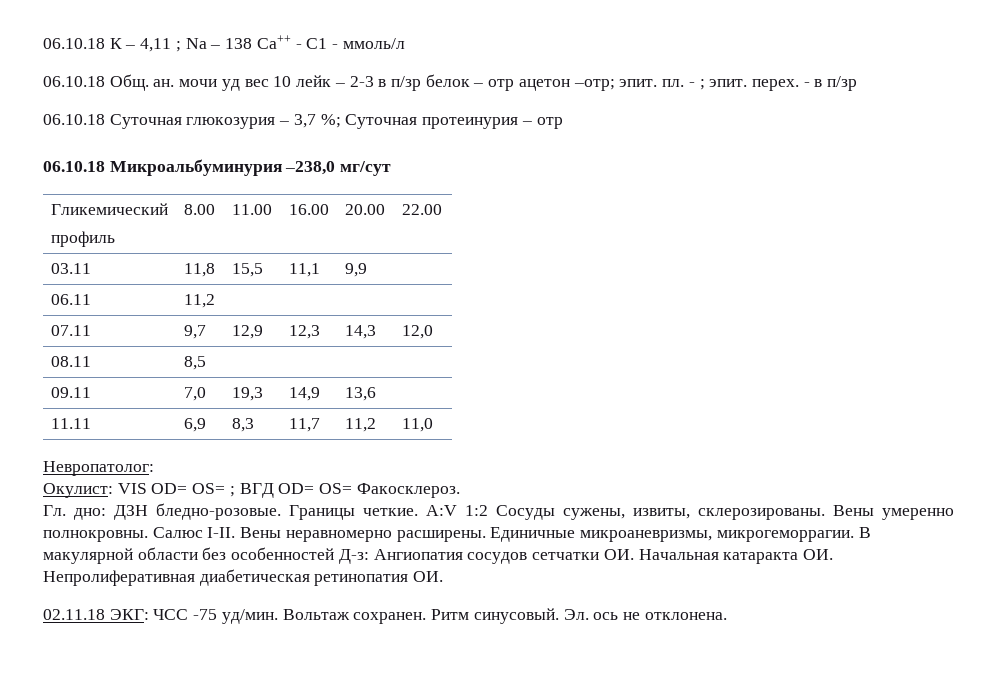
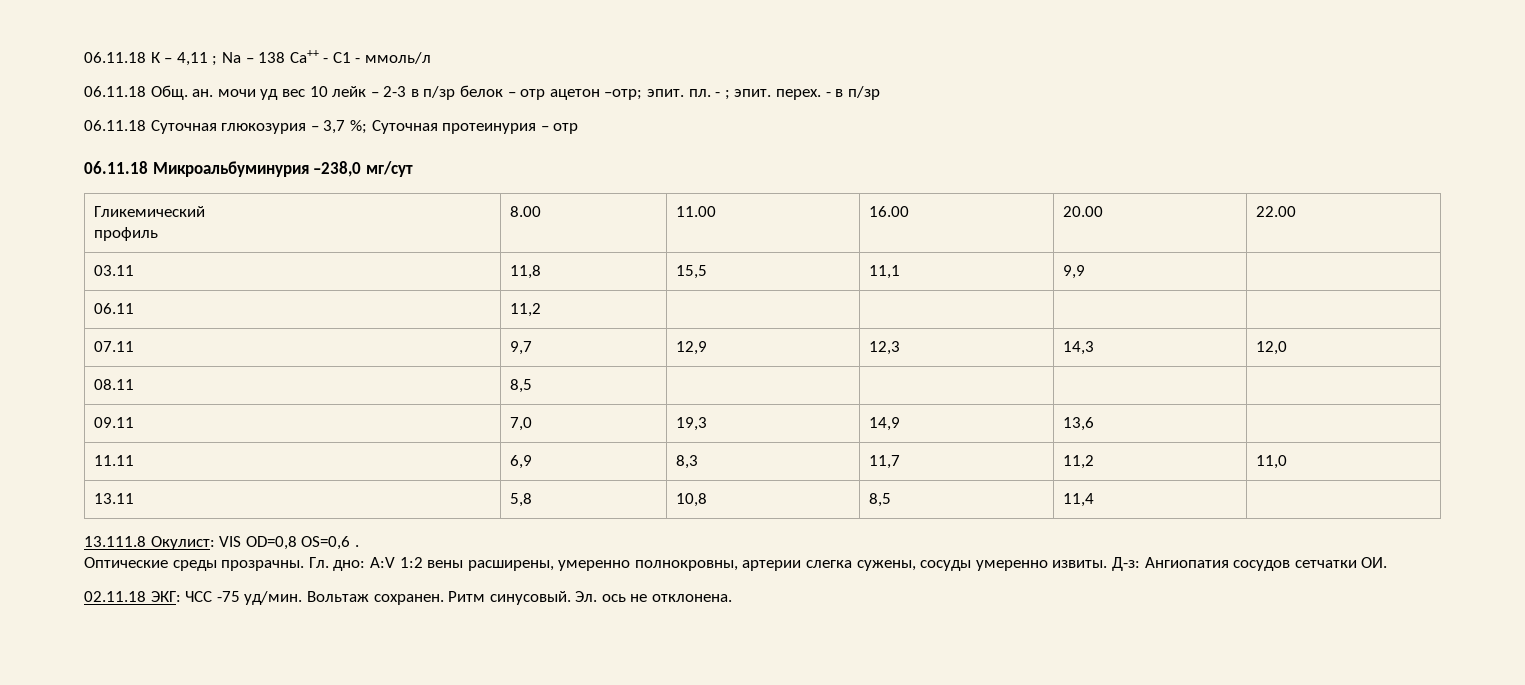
[43,38,105,49] 06.10.18 -> [84,52,146,63] 06.11.18
[43,76,105,87] 06.10.18 -> [84,86,146,97] 06.11.18
[43,114,105,125] 06.10.18 -> [84,120,146,131] 06.11.18
[43,161,105,172] 06.10.18 -> [84,161,148,174] 06.11.18
[43,461,154,476] [43,483,460,498] [43,503,954,520] [43,527,871,542] [43,547,335,564] // Невропатолог: // Окулист: VIS OD= OS= ; ВГД OD= OS= Факосклероз. // Гл. дно: ДЗН бледно-розовые. Границы четкие. А:V 1:2 Сосуды сужены, извиты, склерозированы. Вены умеренно полнокровны. Салюс I-II. Вены неравномерно расширены. Единичные микроаневризмы, микрогеморрагии. В макулярной области без особенностей -> [94,493,135,504] [510,493,533,507] [676,493,708,507] [869,493,892,507] [1063,493,1095,507] [84,536,359,550] [84,557,1108,571] // 13.11 | 5,8 | 10,8 | 8,5 | 11,4 | // 13.111.8 Окулист: VIS OD=0,8 OS=0,6 . // Оптические среды прозрачны. Гл. дно: А:V 1:2 вены расширены, умеренно полнокровны, артерии слегка сужены, сосуды умеренно извиты.
[638,549,833,564] [43,569,444,586] Начальная катаракта ОИ. Непролиферативная диабетическая ретинопатия ОИ. -> (1388, 562) none

